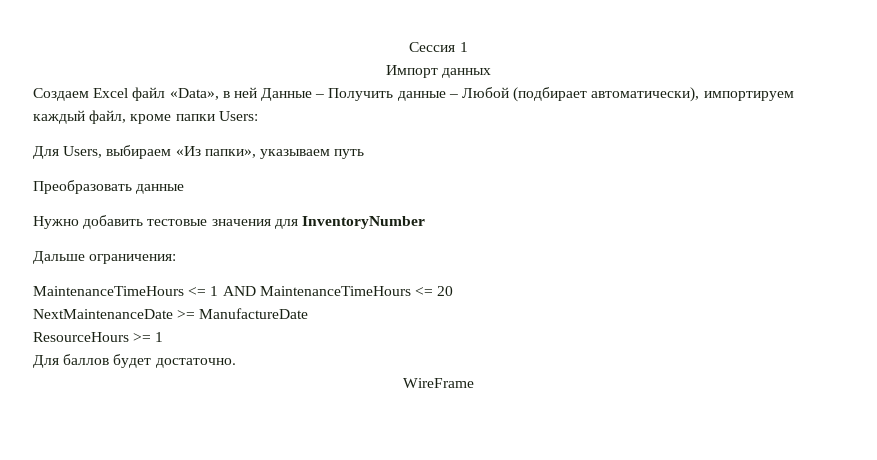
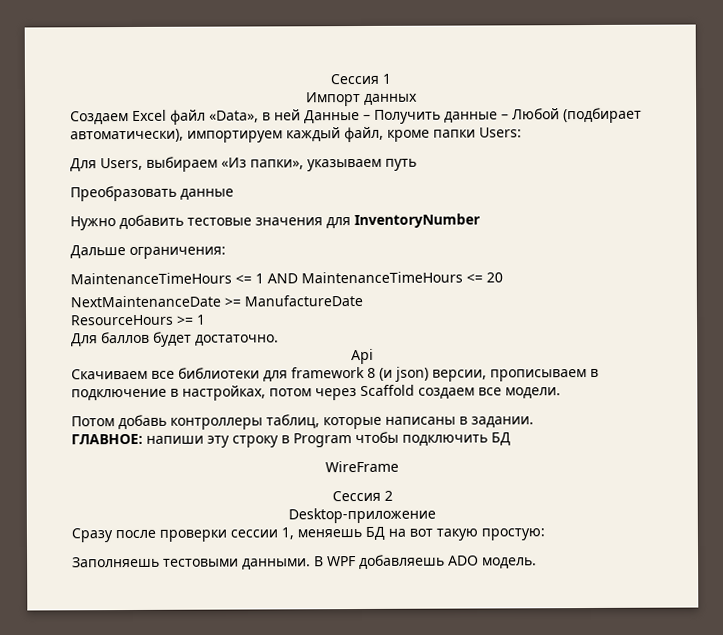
[403,378,474,388] WireFrame -> [350,348,374,365] [71,366,599,382] [71,384,561,401] [71,414,534,430] [71,431,511,448] [325,460,399,473] [331,490,393,502] [288,507,436,524] [71,526,545,543] [72,554,537,570] Api // Скачиваем все библиотеки для framework 8 (и json) версии, прописываем в подключение в настройках, потом через Scaffold создаем все модели. // Потом добавь контроллеры таблиц, которые написаны в задании. // ГЛАВНОЕ: напиши эту строку в Program чтобы подключить БД // WireFrame // Сессия 2 // Desktop-приложение // Сразу после проверки сессии 1, меняешь БД на вот такую простую: // Заполняешь тестовыми данными. В WPF добавляешь ADO модель.

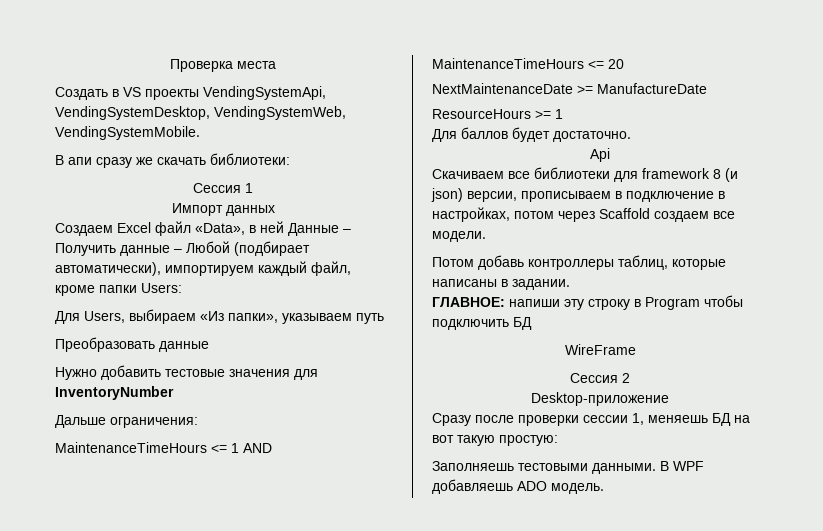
(329, 79) none -> [170,59,276,72] [55,86,326,100] [55,106,346,120] [55,126,200,140] [55,153,290,168] Проверка места // Создать в VS проекты VendingSystemApi, VendingSystemDesktop, VendingSystemWeb, VendingSystemMobile. // В апи сразу же скачать библиотеки: //

